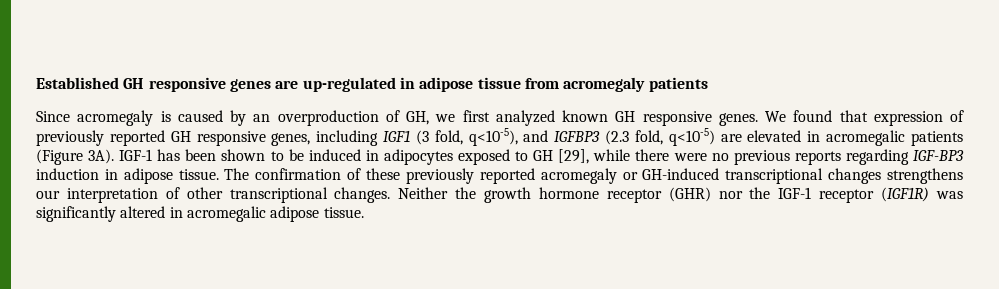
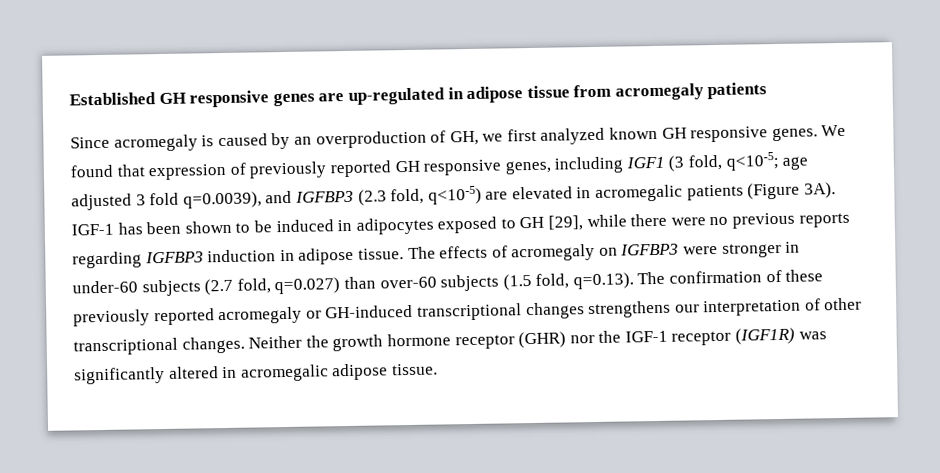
[468,128,518,146] q<10-5), -> [725,151,809,171] [71,191,262,211] q<10-5; age adjusted 3 fold q=0.0039),
[913,150,965,161] IGF-BP3 -> [144,251,204,264] IGFBP3
(250, 174) none -> [439,241,801,262] [72,271,666,297] effects of acromegaly on IGFBP3 were stronger in under-60 subjects (2.7 fold, q=0.027) than over-60 subjects (1.5 fold, q=0.13). The

